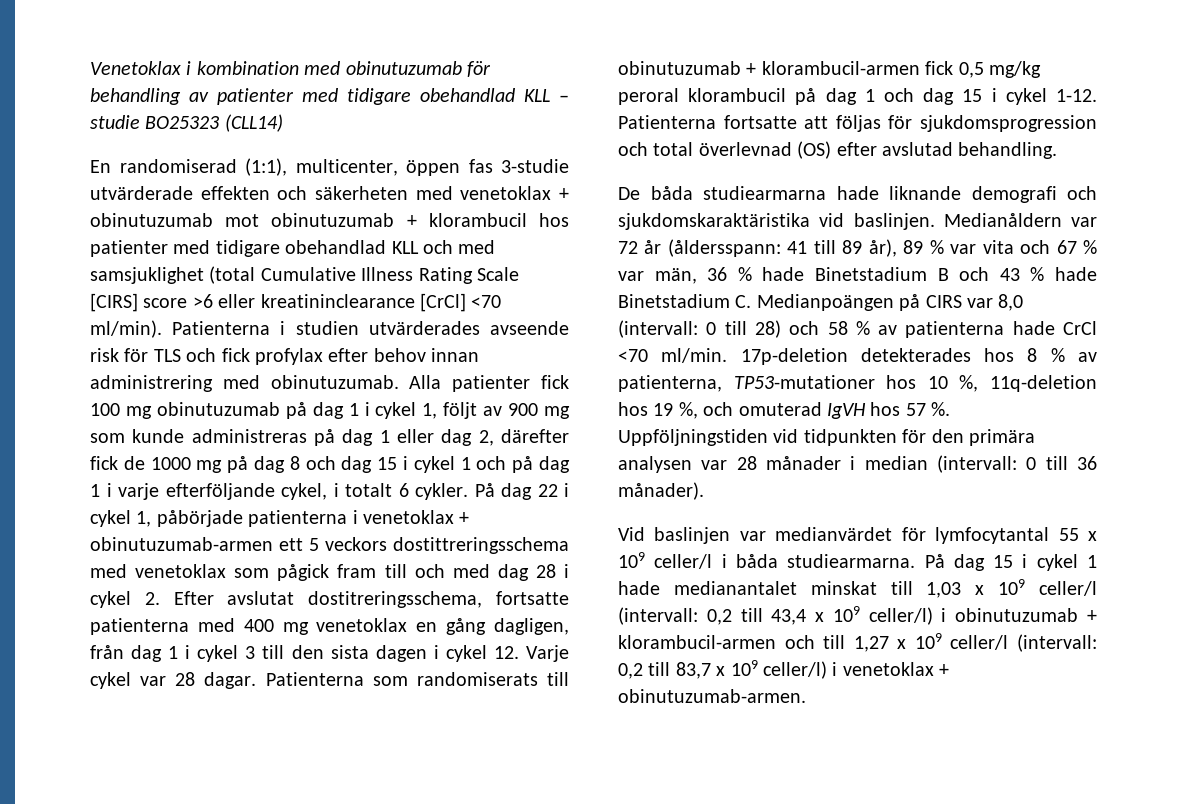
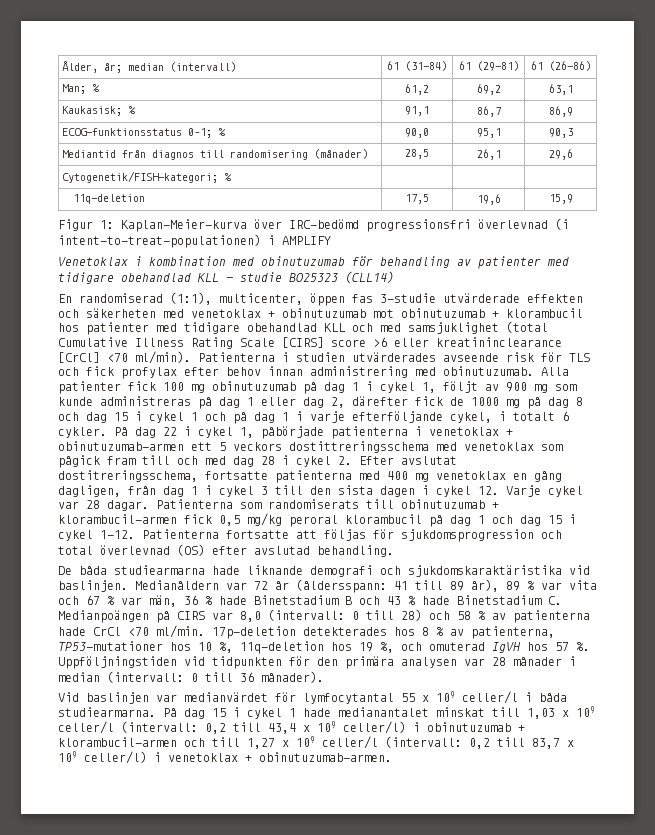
(90, 68) none -> [62,61,237,73] [387,61,447,71] [458,61,519,71] [530,61,591,71] [62,84,101,94] [405,84,429,95] [476,84,501,95] [548,84,573,95] [62,106,137,116] [405,106,429,116] [476,106,501,117] [548,106,573,117] [62,128,227,138] [405,128,429,138] [476,128,501,138] [548,128,573,138] [62,149,369,160] [405,149,429,159] [476,149,501,160] [548,149,573,160] [62,171,233,183] [73,194,146,204] [405,194,429,204] [476,194,501,205] [548,194,573,204] [58,218,569,232] [58,234,331,248] Ålder, år; median (intervall) | 61 (31-84) | 61 (29-81) | 61 (26-86) // Man; % | 61,2 | 69,2 | 63,1 // Kaukasisk; % | 91,1 | 86,7 | 86,9 // ECOG-funktionsstatus 0–1; % | 90,0 | 95,1 | 90,3 // Mediantid från diagnos till randomisering (månader) | 28,5 | 26,1 | 29,6 // Cytogenetik/FISH-kategori; % | | | // 11q-deletion | 17,5 | 19,6 | 15,9 // Figur 1: Kaplan-Meier-kurva över IRC-bedömd progressionsfri överlevnad (i intent-to-treat-populationen) i AMPLIFY //

